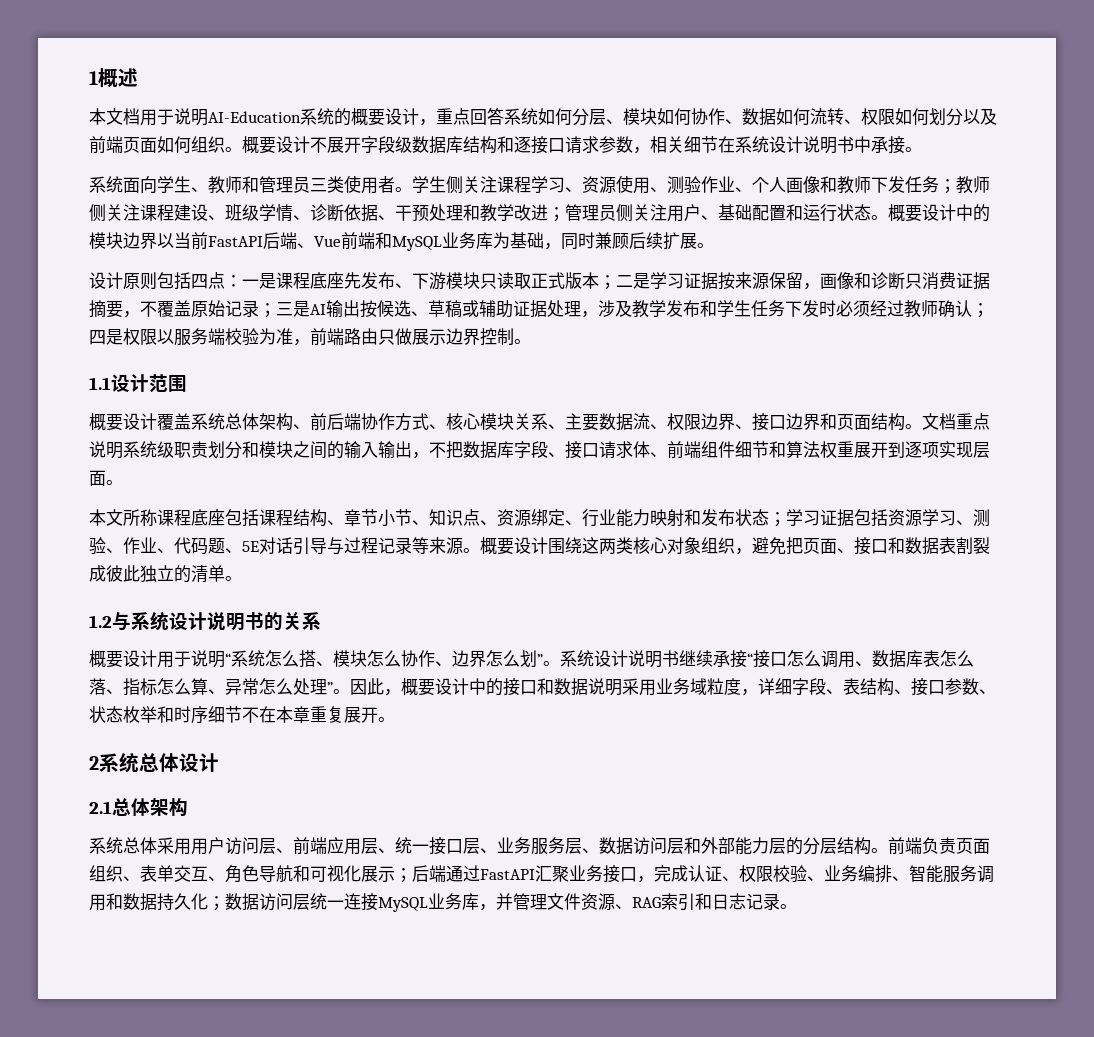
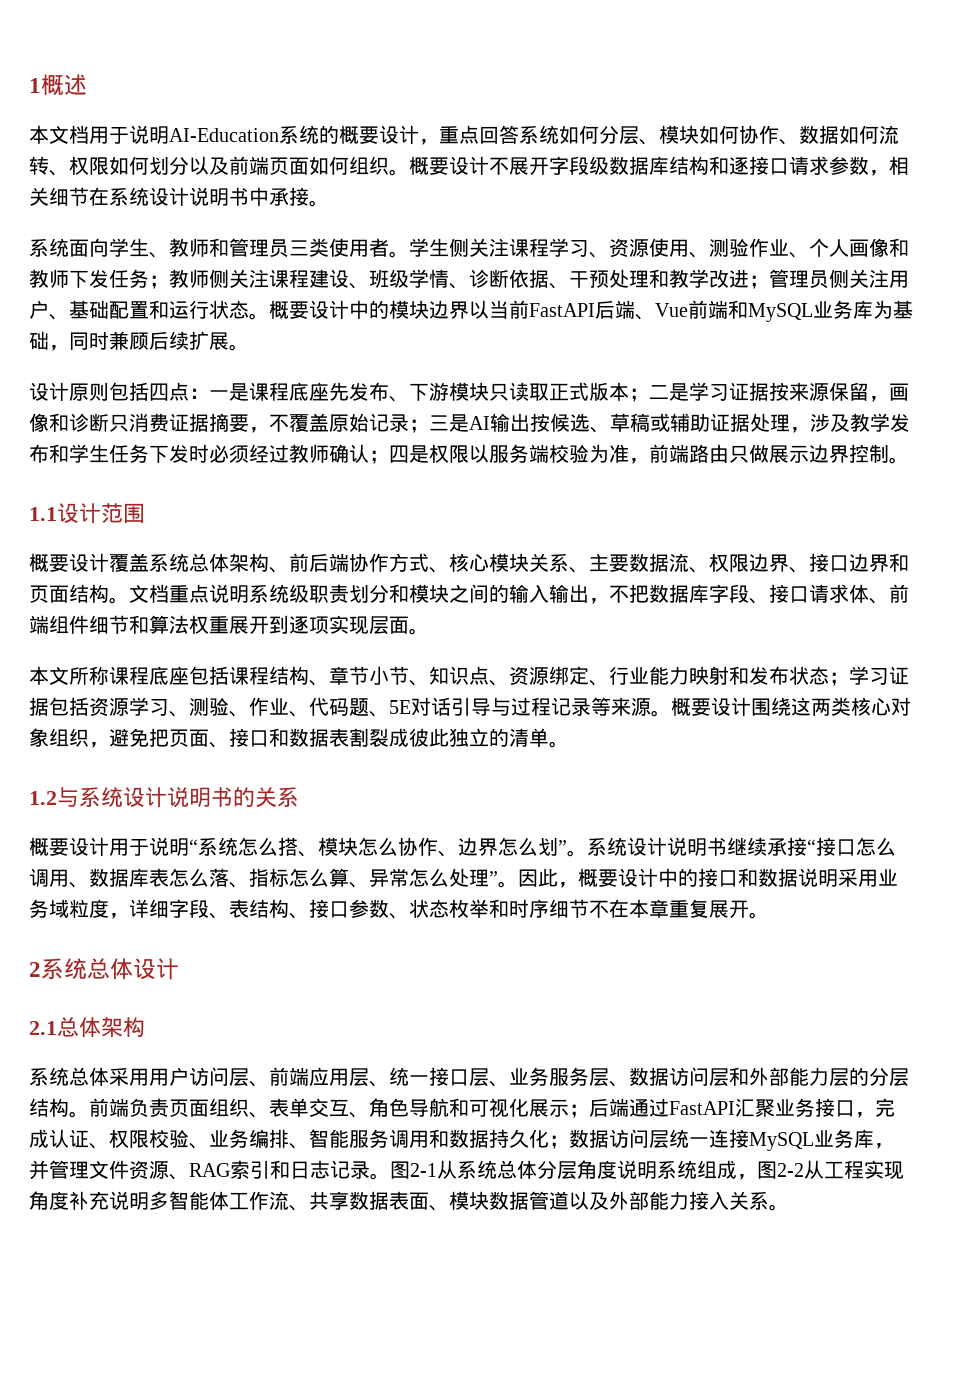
(797, 906) none -> [390,1160,904,1180] [29,1191,789,1211] 图2-1从系统总体分层角度说明系统组成，图2-2从工程实现角度补充说明多智能体工作流、共享数据表面、模块数据管道以及外部能力接入关系。

